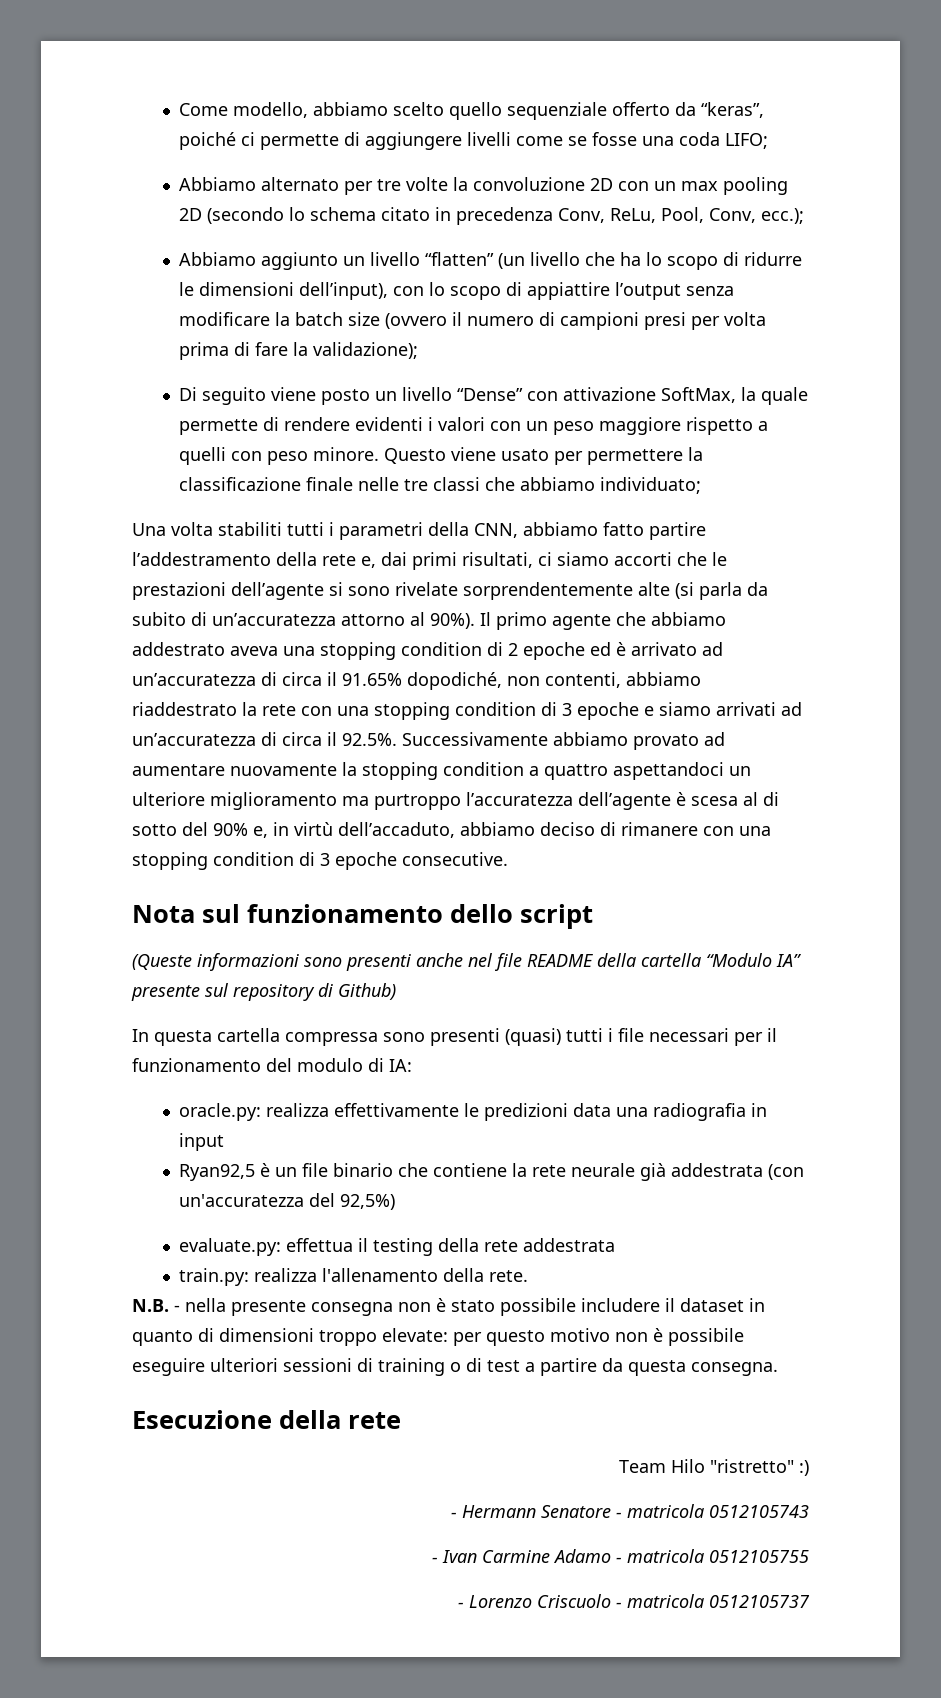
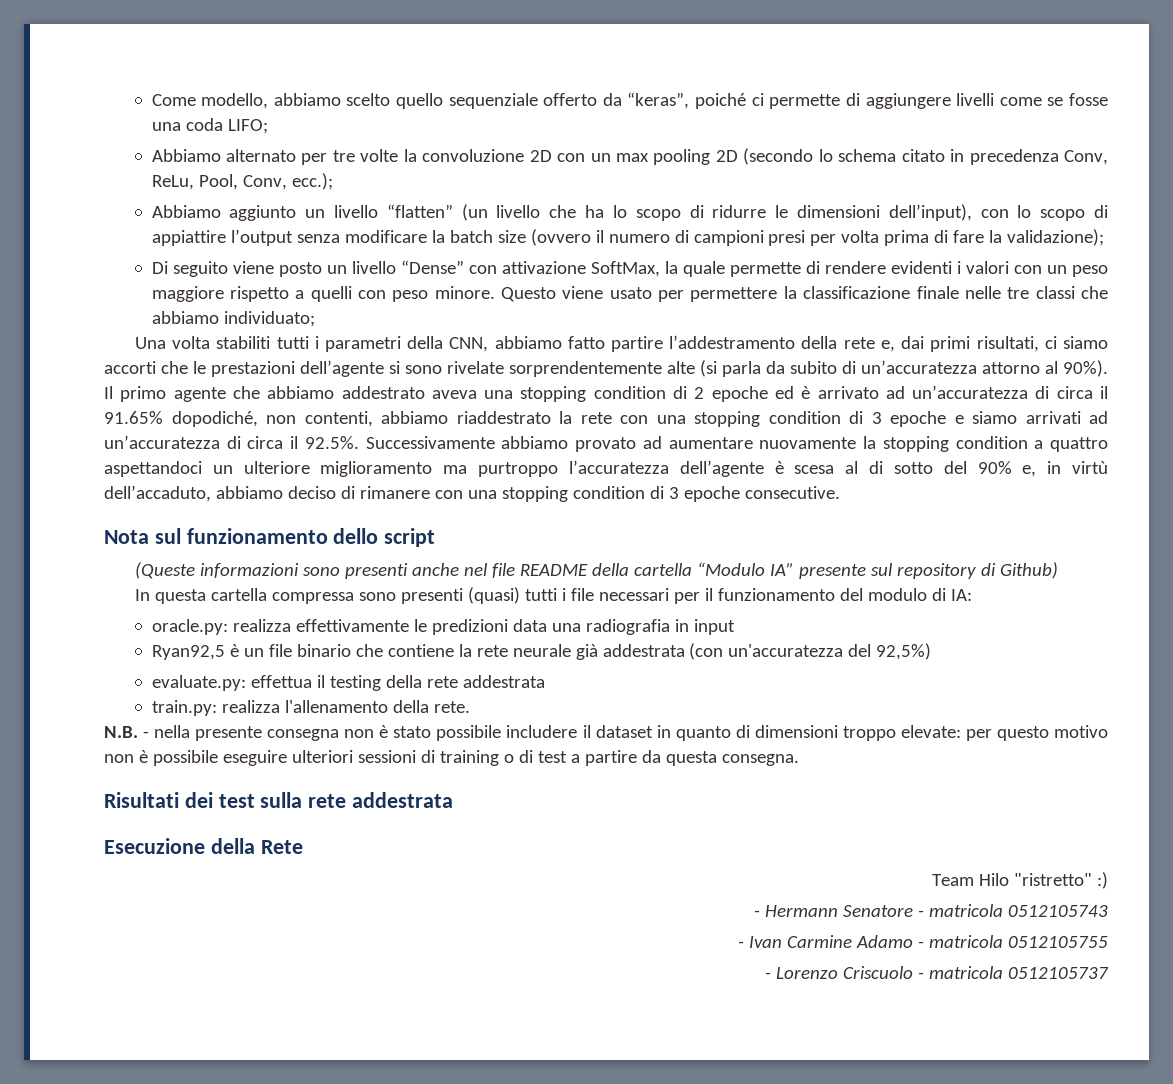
(778, 1369) none -> [104,792,454,808] // Risultati dei test sulla rete addestrata
[348,1412,401,1429] rete -> [260,840,303,854] Rete

